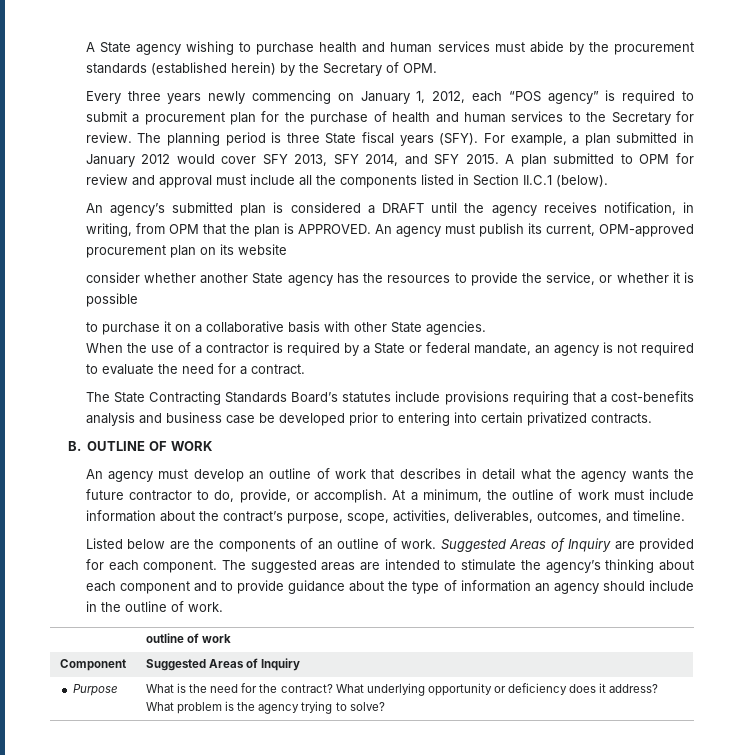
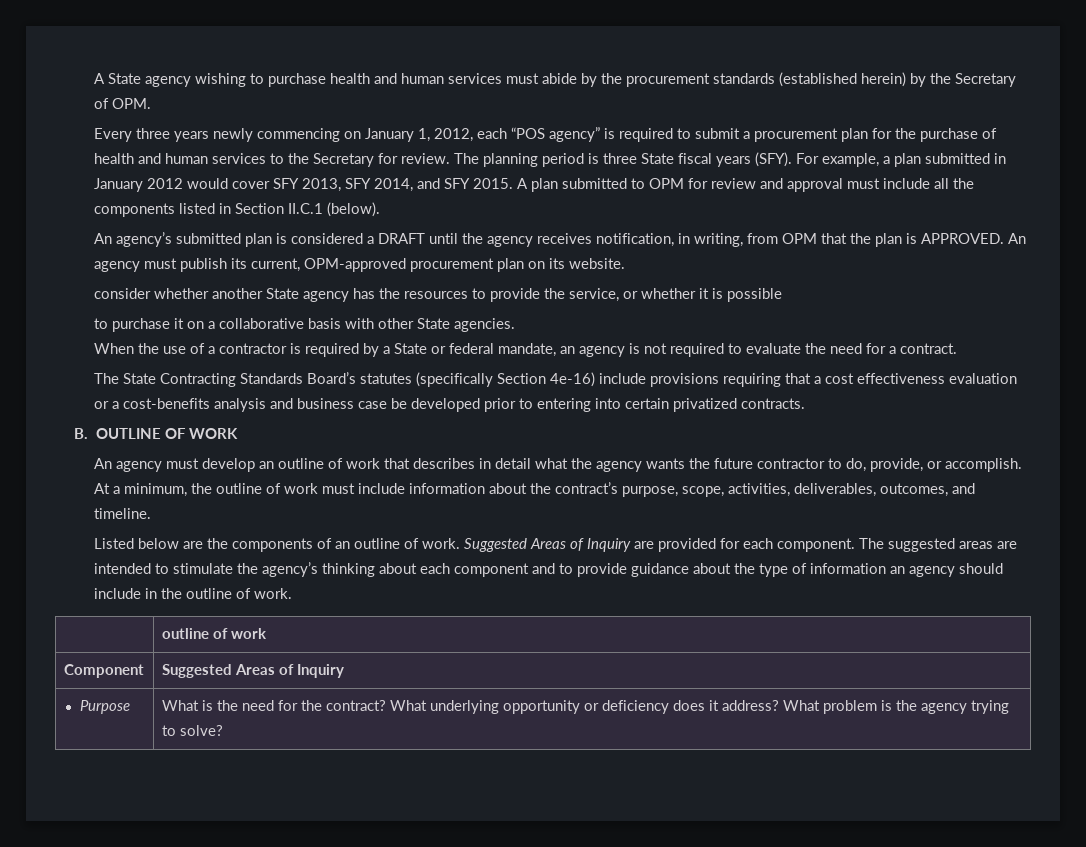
[237,244,287,255] website -> [568,258,625,269] website.
(392, 397) none -> [415,372,595,387] (specifically Section 4e-16)
(607, 398) none -> [824,373,1017,384] [93,401,119,409] cost effectiveness evaluation or a

